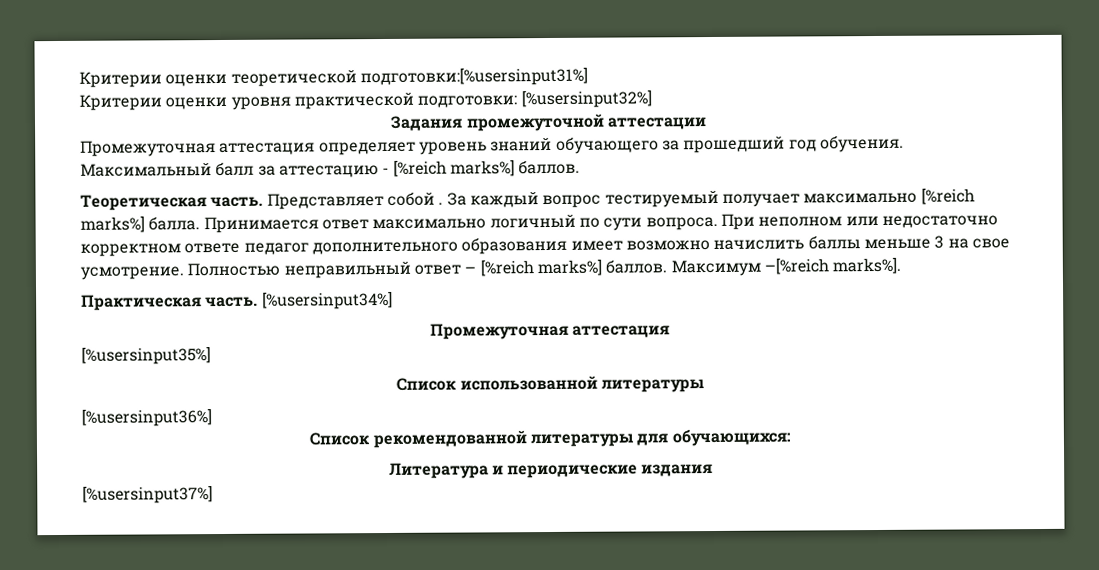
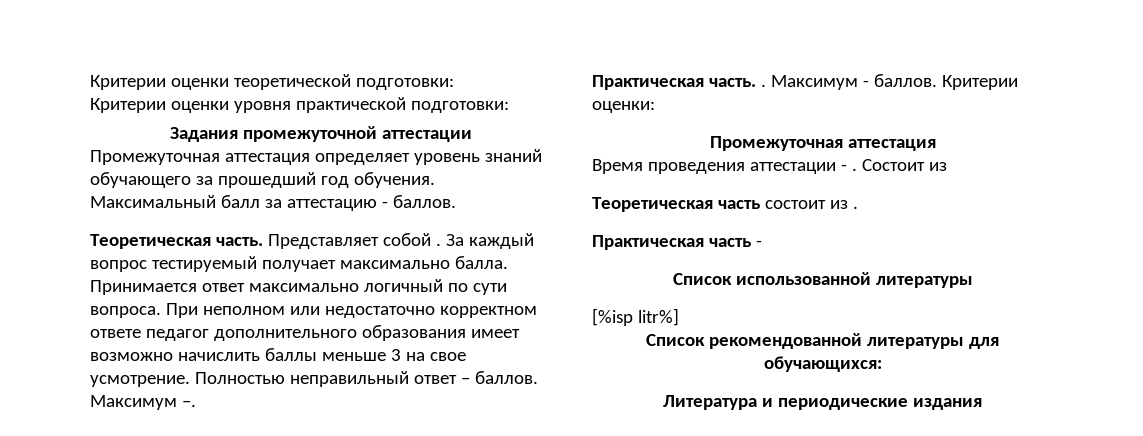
[359,67,588,87] подготовки:[%usersinput31%] -> [355,78,454,90] подготовки:
[520,90,652,109] [%usersinput32%] -> (509, 107) none
[392,160,515,177] [%reich marks%] -> (388, 204) none
[920,188,975,205] [80,216,145,233] [%reich marks%] -> (450, 264) none
[479,257,902,277] [81,291,393,311] [429,322,671,340] [81,347,211,365] [%reich marks%] баллов. Максимум –[%reich marks%]. // Практическая часть. [%usersinput34%] // Промежуточная аттестация // [%usersinput35%] -> [474,371,538,384] [90,395,196,410] [592,74,1018,90] [592,101,655,113] [709,136,936,151] [592,159,947,174] [592,197,858,212] [592,235,762,250] баллов. Максимум –. // Практическая часть. . Максимум - баллов. Критерии оценки: // Промежуточная аттестация // Время проведения аттестации - . Состоит из // Теоретическая часть состоит из . // Практическая часть -
[81,409,212,427] [%usersinput36%] -> [592,308,679,326] [%isp litr%]
[82,486,213,504] // [%usersinput37%] -> (982, 404) none

